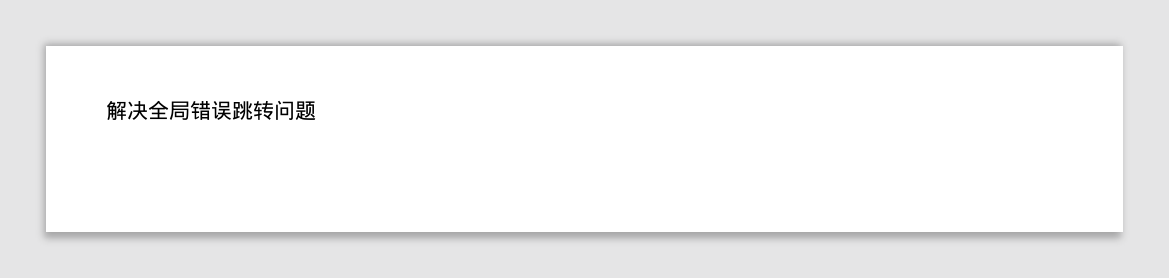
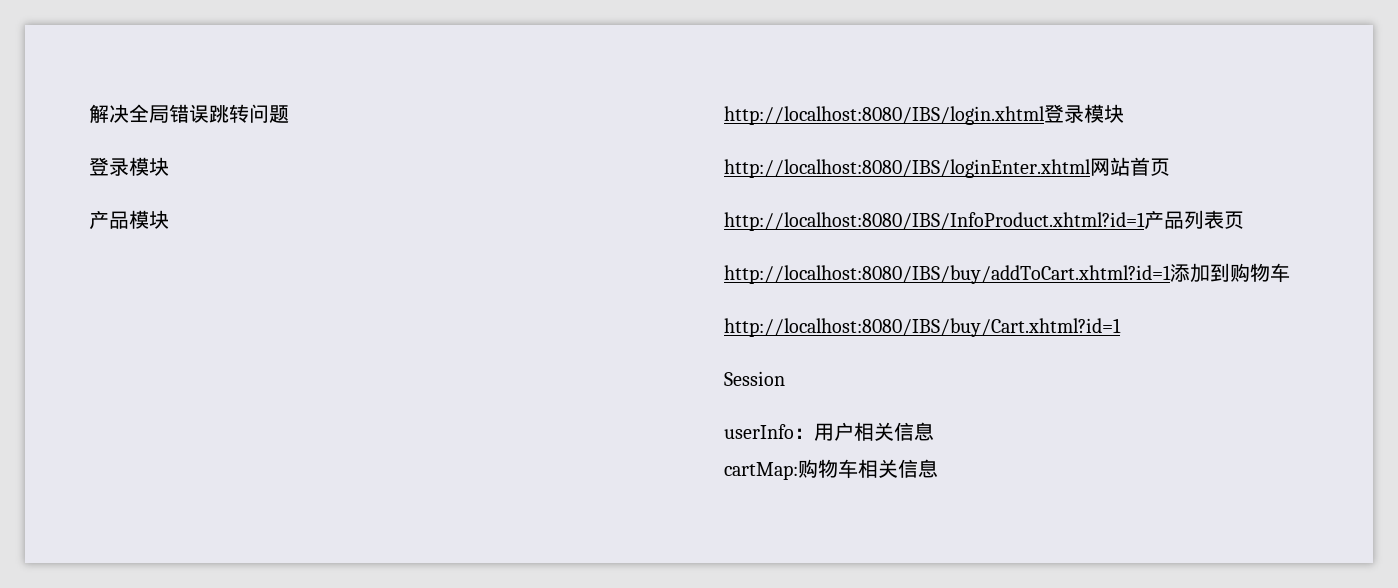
(316, 111) none -> [89,157,169,176] [89,210,169,229] [724,104,1124,125] [724,157,1170,178] [724,210,1244,231] [724,263,1290,284] [724,318,1121,337] [724,371,785,386] [724,422,934,441] [724,459,938,480] // 登录模块 // 产品模块 // http://localhost:8080/IBS/login.xhtml登录模块 // http://localhost:8080/IBS/loginEnter.xhtml网站首页 // http://localhost:8080/IBS/InfoProduct.xhtml?id=1产品列表页 // http://localhost:8080/IBS/buy/addToCart.xhtml?id=1添加到购物车 // http://localhost:8080/IBS/buy/Cart.xhtml?id=1 // Session // userInfo：用户相关信息 // cartMap:购物车相关信息

